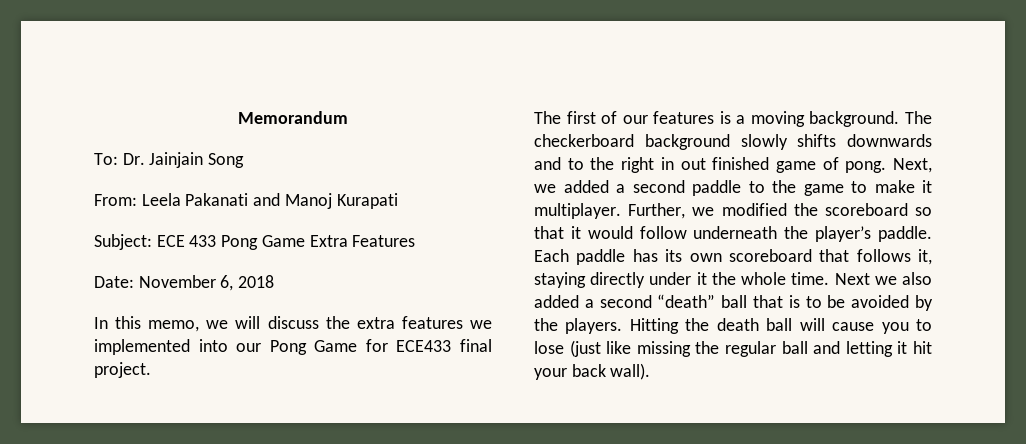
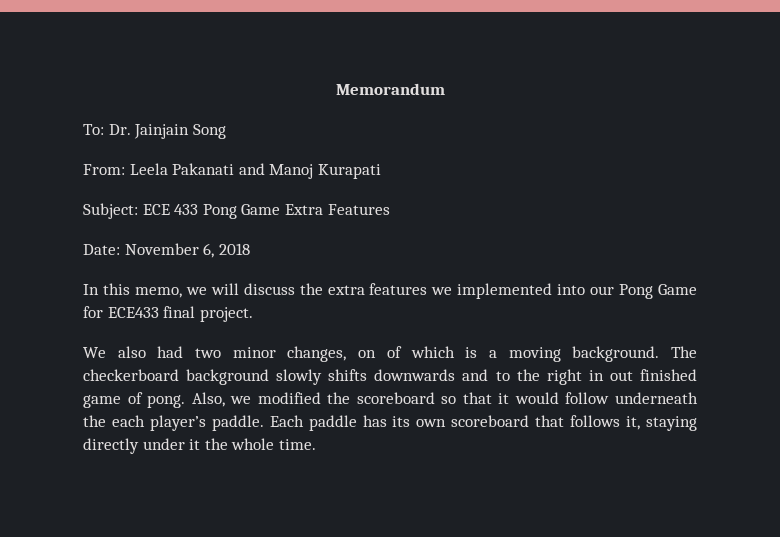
[534,111,715,124] The first of our features -> [83,346,455,362] We also had two minor changes, on of which
[893,158,932,173] [534,180,932,196] [534,203,686,219] Next, we added a second paddle to the game to make it multiplayer. Further, -> [191,392,225,407] Also,
(809, 232) none -> [111,415,145,427] each
[834,272,932,285] [534,294,933,311] [534,318,932,334] [534,340,932,357] [534,363,651,380] Next we also added a second “death” ball that is to be avoided by the players. Hitting the death ball will cause you to lose (just like missing the regular ball and letting it hit your back wall). -> (316, 444) none

